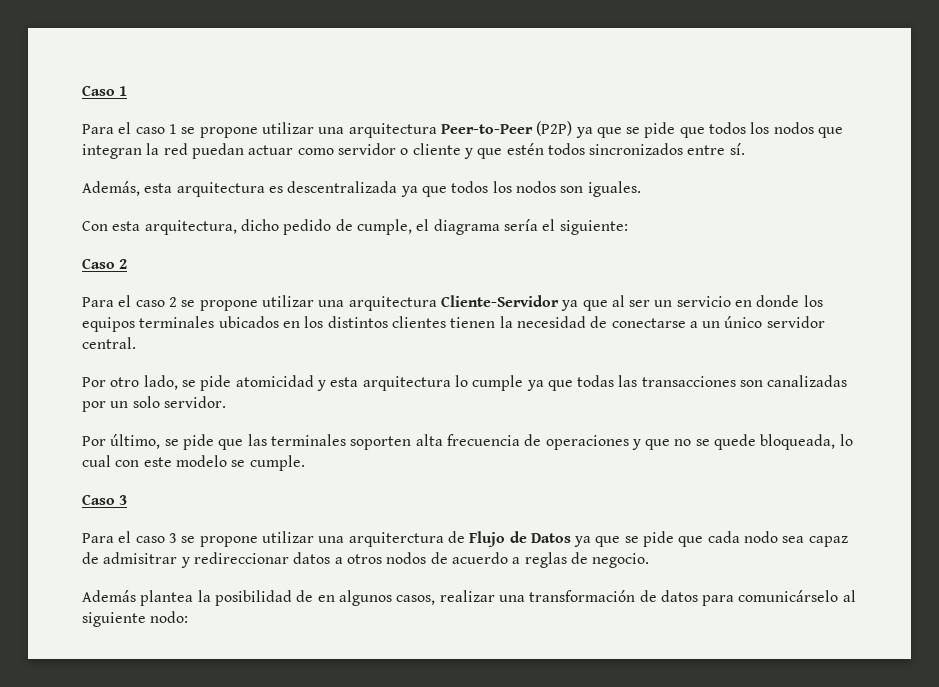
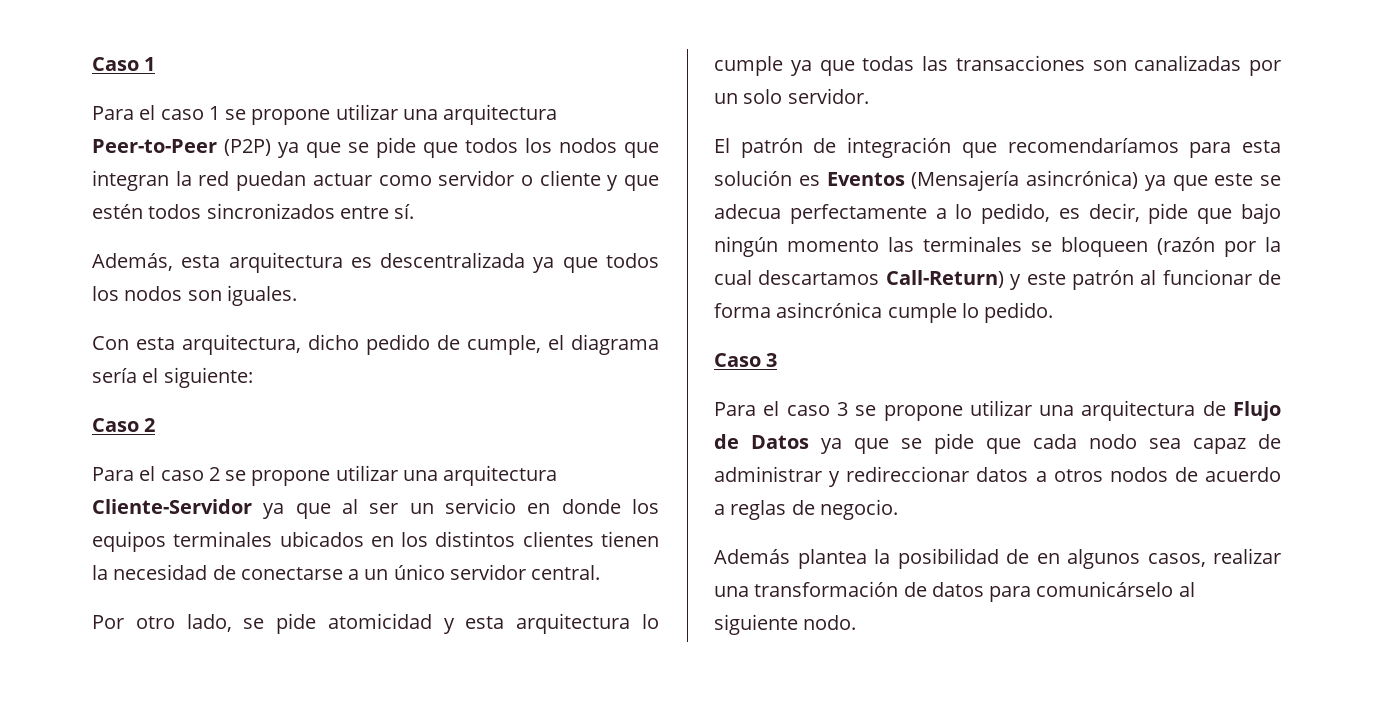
[82,434,853,450] [82,455,305,471] Por último, se pide que las terminales soporten alta frecuencia de operaciones y que no se quede bloqueada, lo cual con este modelo se cumple. -> [714,137,1281,158] [714,170,1281,191] [714,203,1281,224] [714,236,1281,257] [714,269,1281,290] [714,302,1054,323] El patrón de integración que recomendaríamos para esta solución es Eventos (Mensajería asincrónica) ya que este se adecua perfectamente a lo pedido, es decir, pide que bajo ningún momento las terminales se bloqueen (razón por la cual descartamos Call-Return) y este patrón al funcionar de forma asincrónica cumple lo pedido.
[348,532,444,547] arquiterctura -> [1081,400,1196,421] arquitectura
[103,552,178,564] admisitrar -> [714,466,822,482] administrar
[150,611,189,623] nodo: -> [803,615,857,630] nodo.

